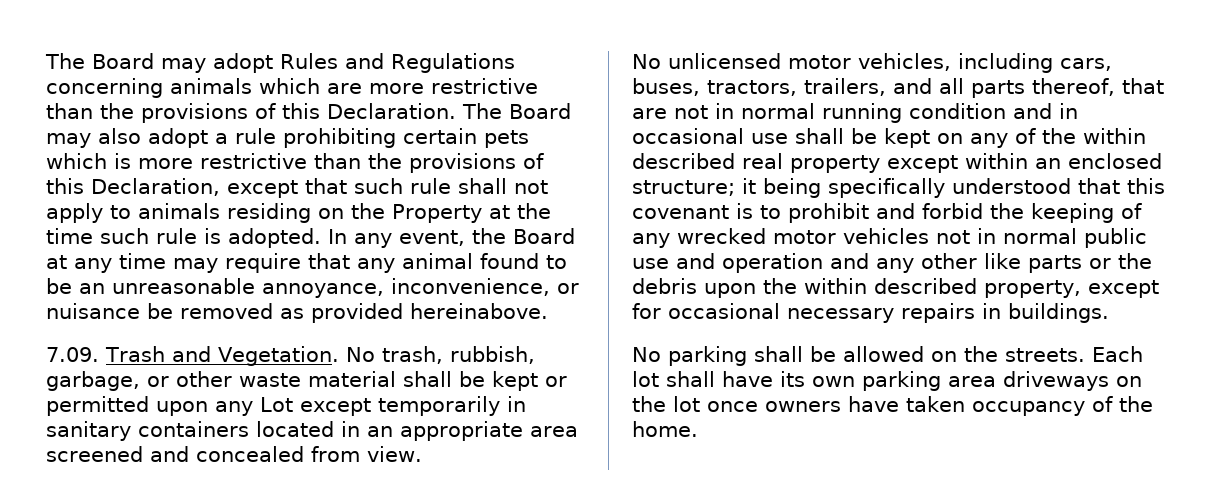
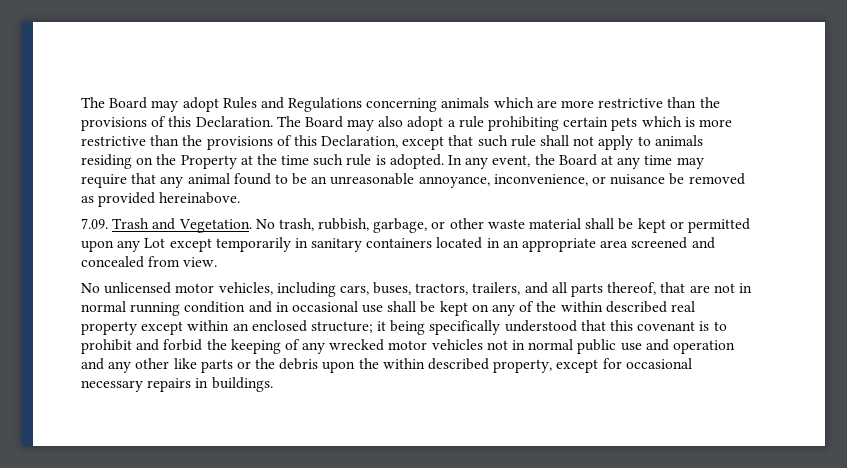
[632,346,1143,366] [632,371,1142,391] [632,396,1153,416] [632,421,698,437] // No parking shall be allowed on the streets. Each lot shall have its own parking area driveways on the lot once owners have taken occupancy of the home. -> (273, 384) none

